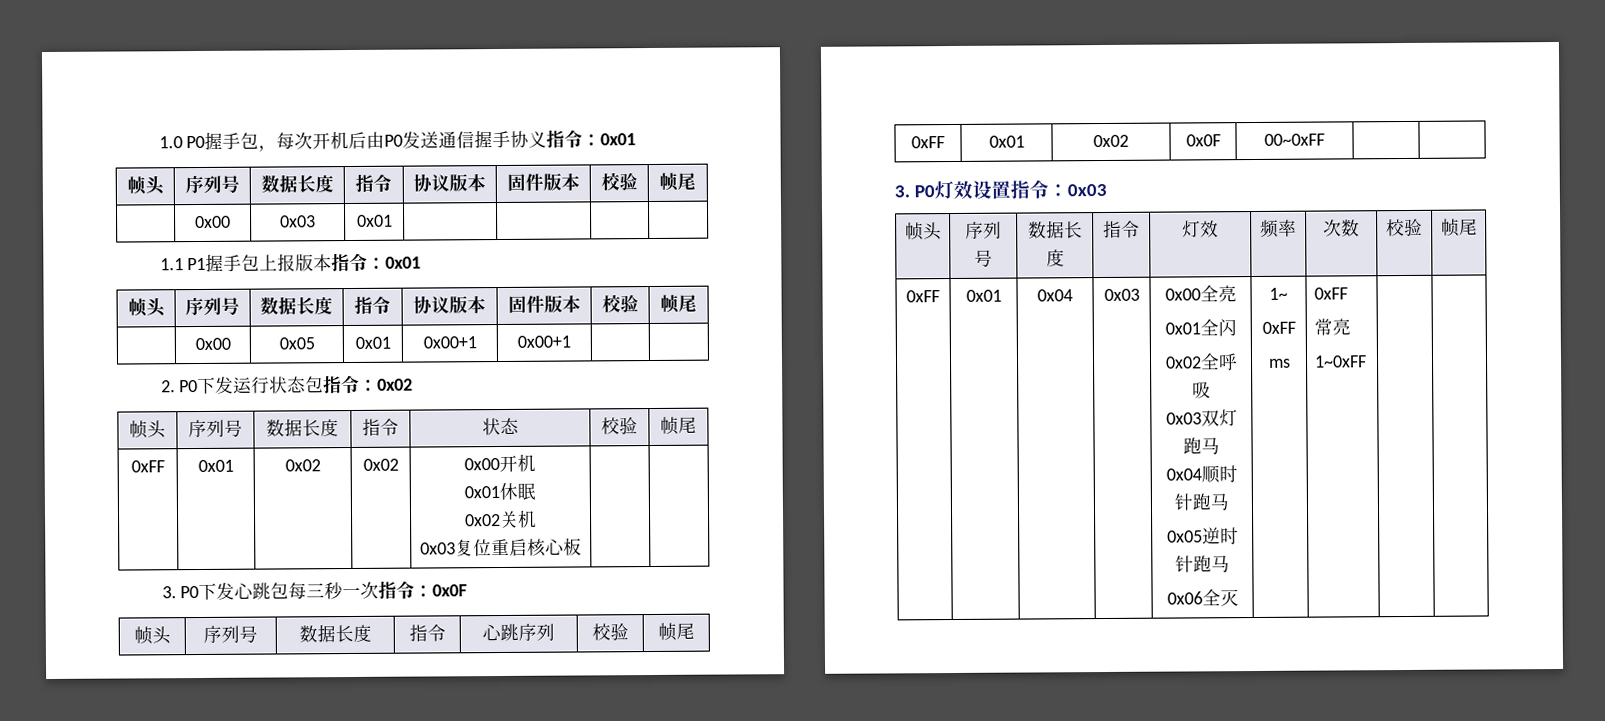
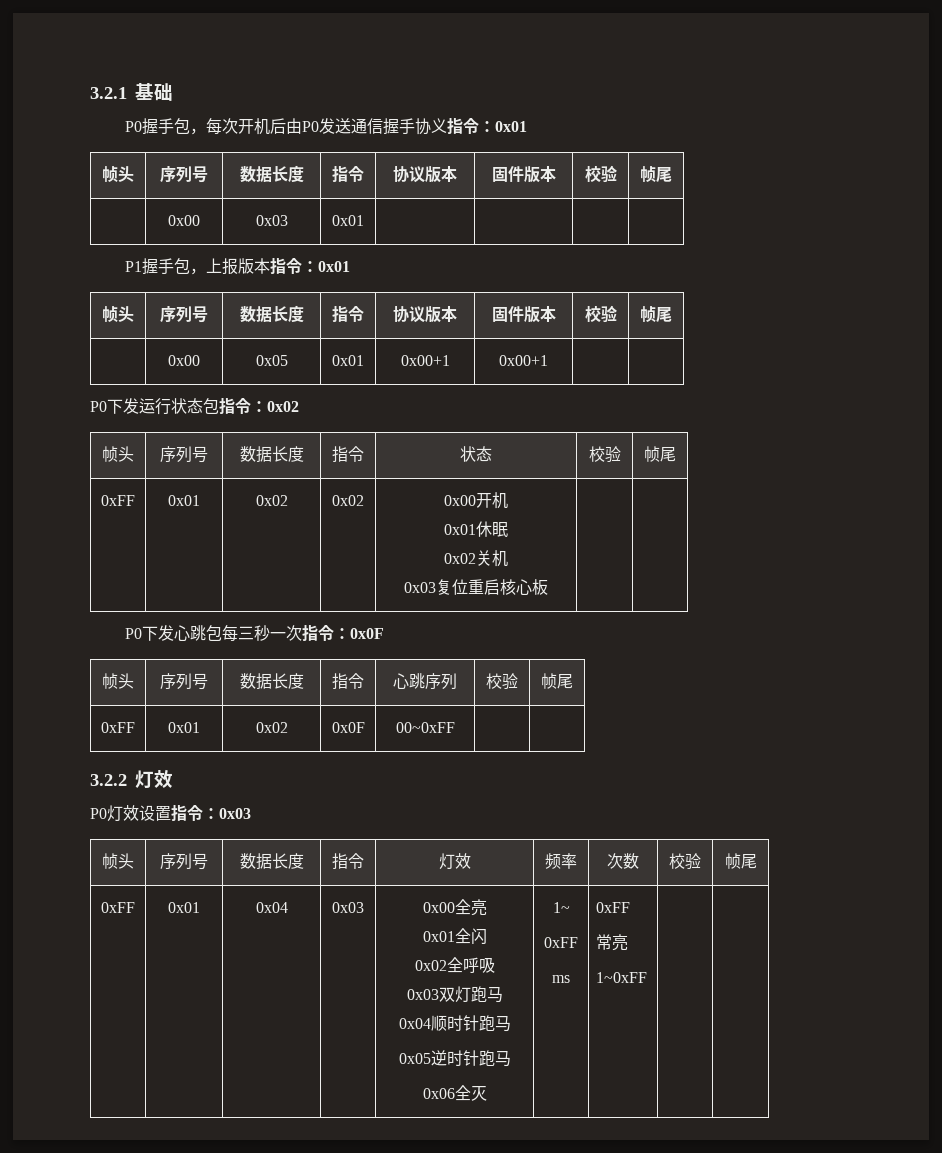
[158,136,183,149] 1.0 -> [90,82,173,101] 3.2.1基础 //
[159,258,184,271] 1.1 -> (364, 220) none
(261, 263) none -> [190,268,207,275] ，
[160,380,176,393] 2. -> (548, 360) none
[161,586,177,599] 3. -> (548, 587) none
[894,185,910,198] 3. -> [90,769,173,789] 3.2.2灯效 //

